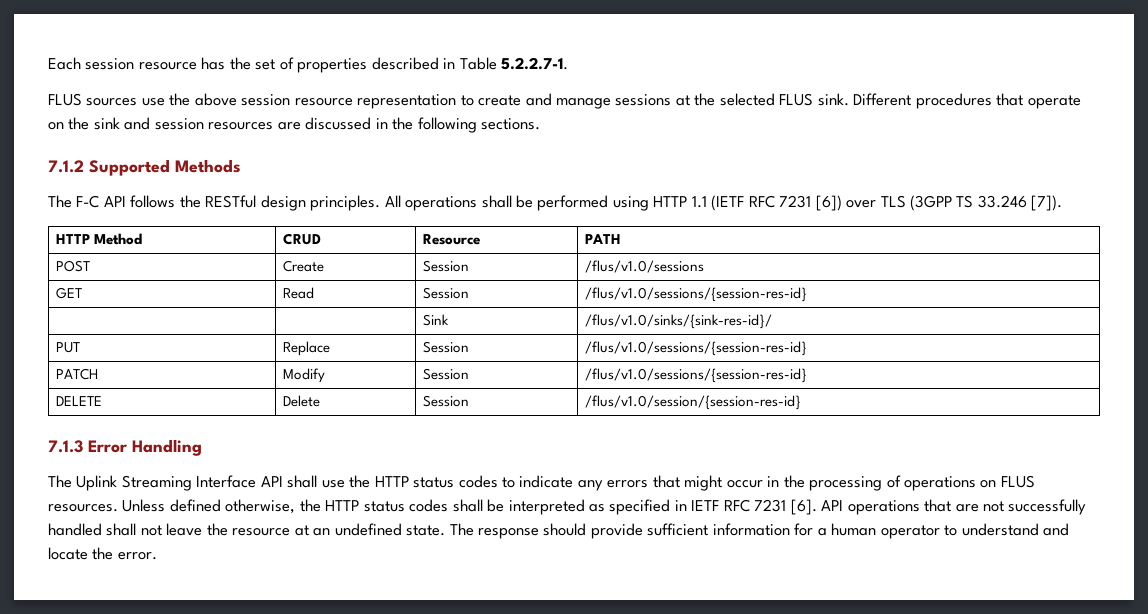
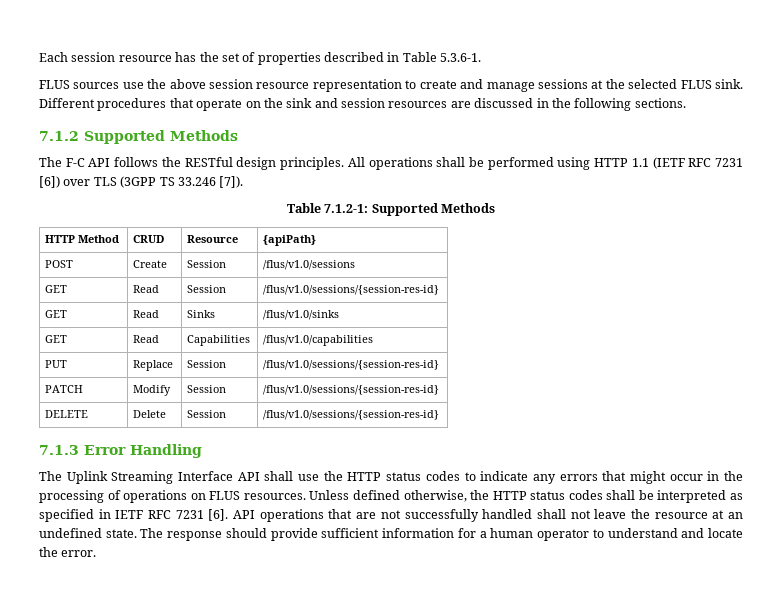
[501,57,569,70] 5.2.2.7-1. -> [440,53,482,62] 5.3.6-1.
(1063, 203) none -> [286,203,496,216] // Table 7.1.2-1: Supported Methods
[585,234,622,244] PATH -> [263,235,317,246] {apiPath}
[423,314,450,326] [585,314,773,329] | | Sink | /flus/v1.0/sinks/{sink-res-id}/ -> [45,310,68,318] [133,310,160,318] [187,310,216,318] [263,310,340,320] [45,335,68,343] [133,335,160,343] [187,335,251,346] [263,335,374,346] GET | Read | Sinks | /flus/v1.0/sinks // GET | Read | Capabilities | /flus/v1.0/capabilities
[585,395,802,410] /flus/v1.0/session/{session-res-id} -> [263,410,440,420] /flus/v1.0/sessions/{session-res-id}

